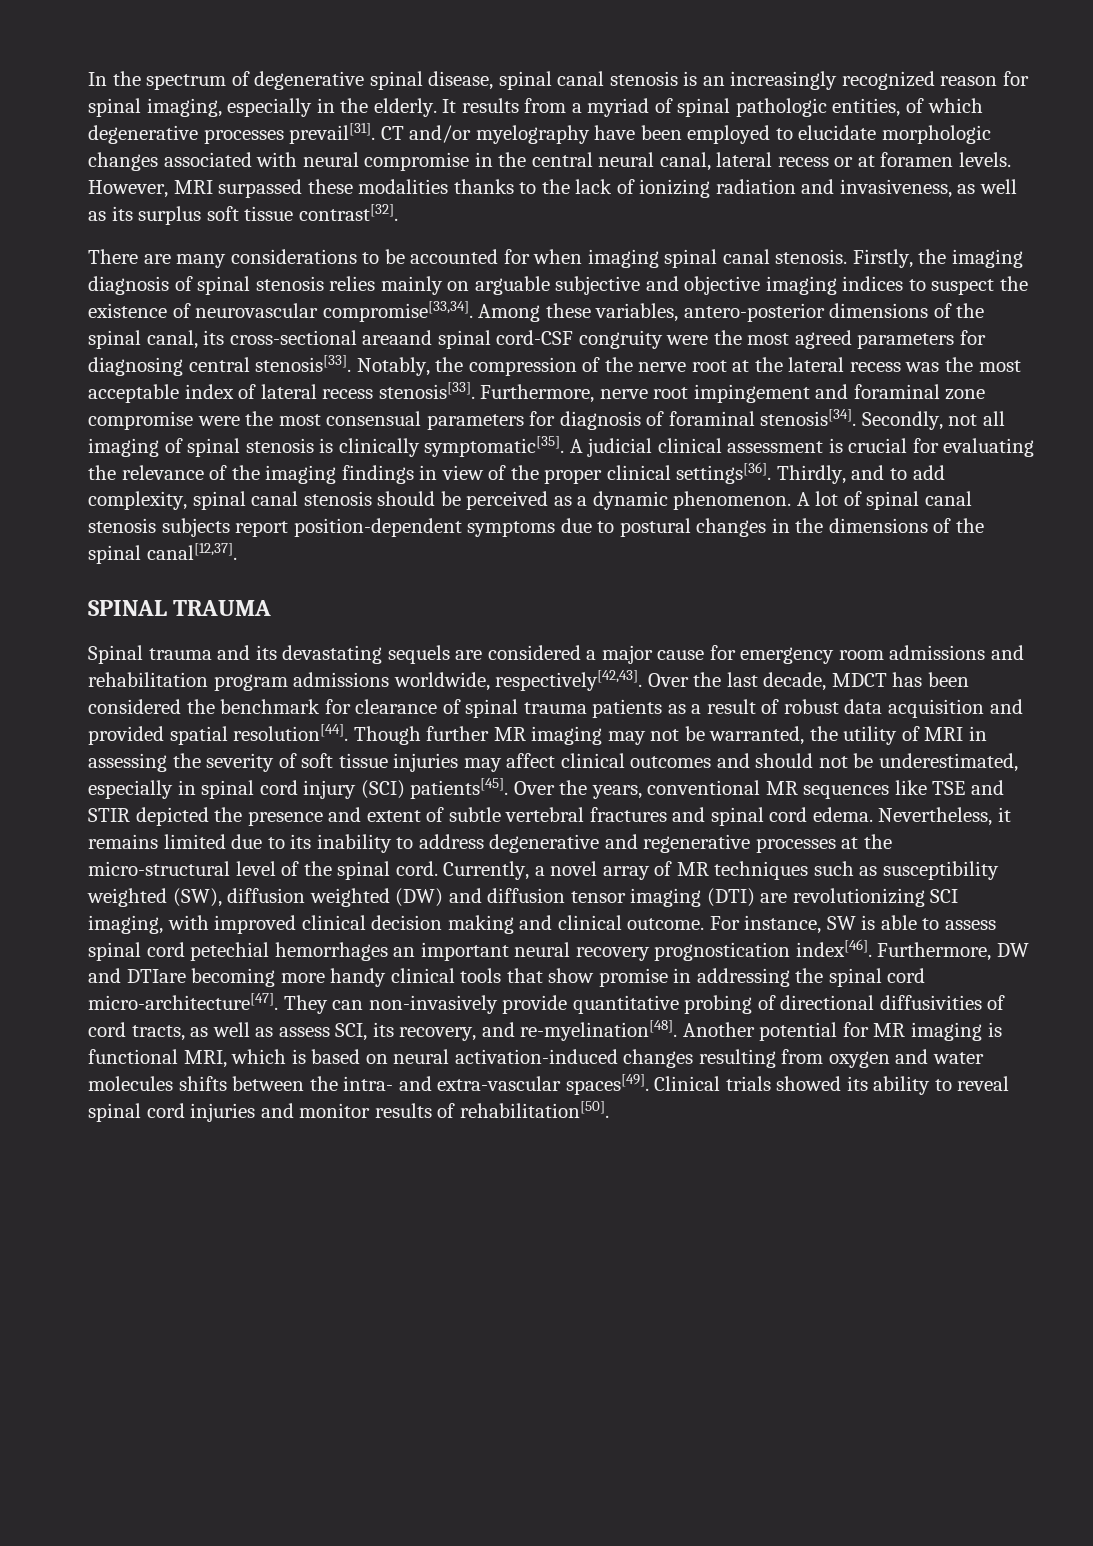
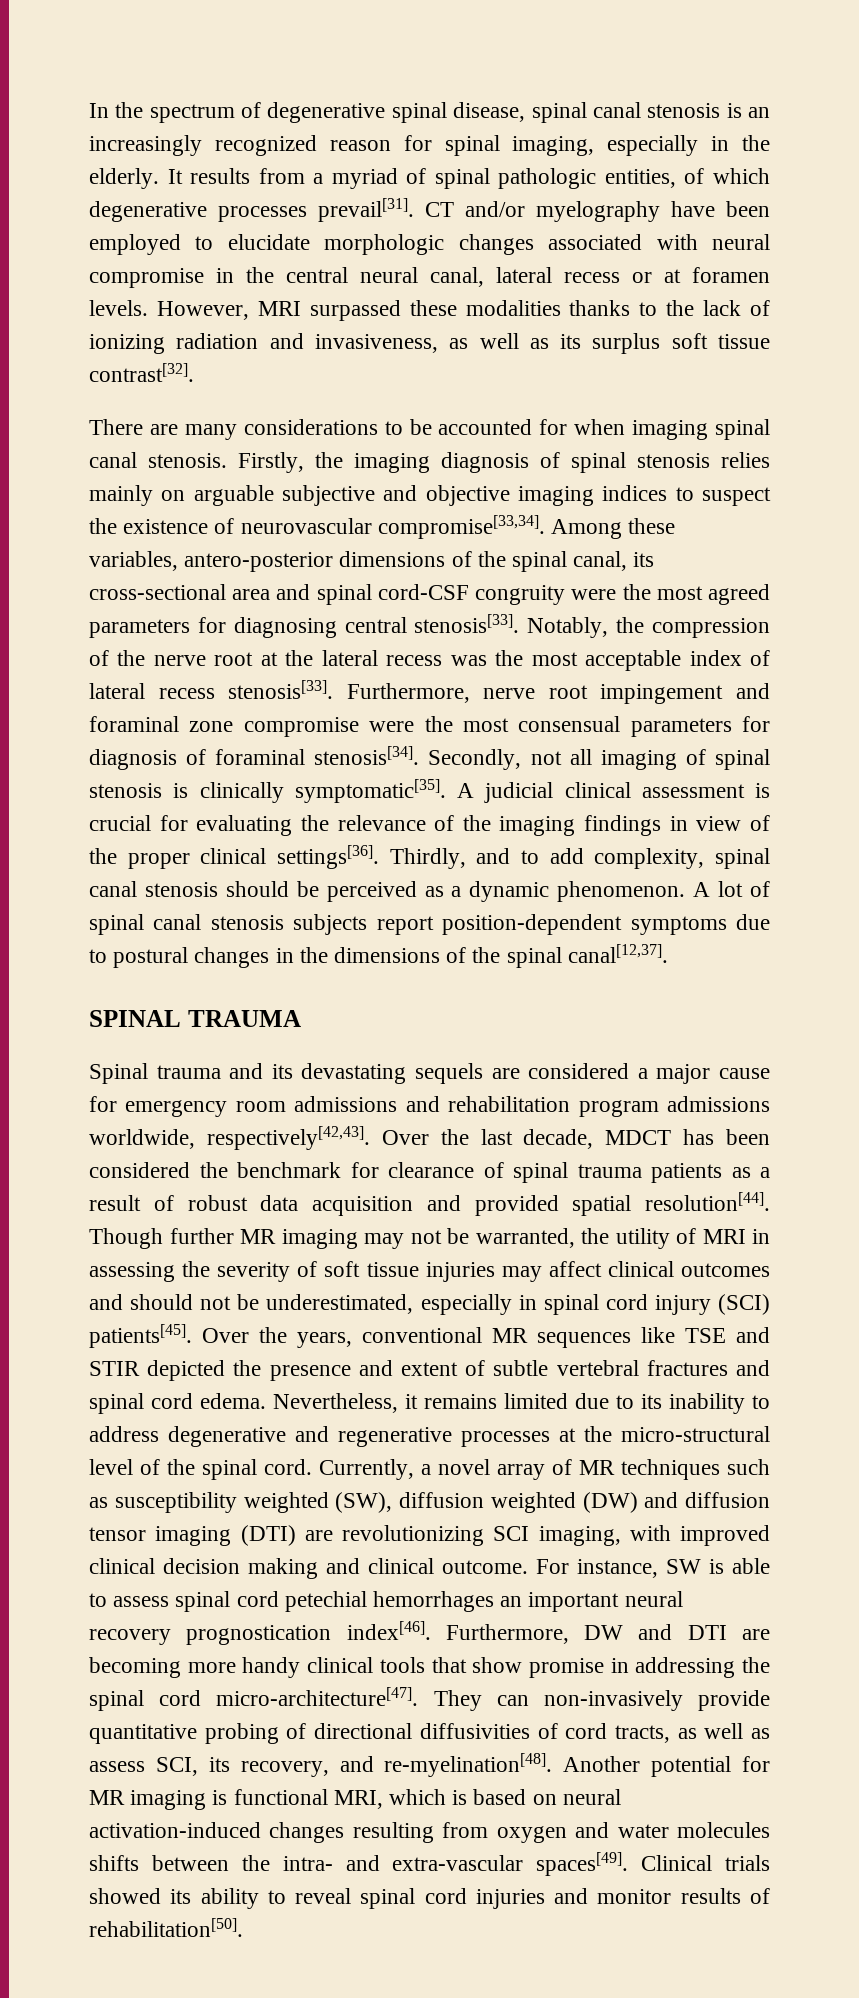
[362,330,433,345] areaand -> [232,584,311,600] area and
[126,969,186,983] DTIare -> [687,1625,771,1640] DTI are

